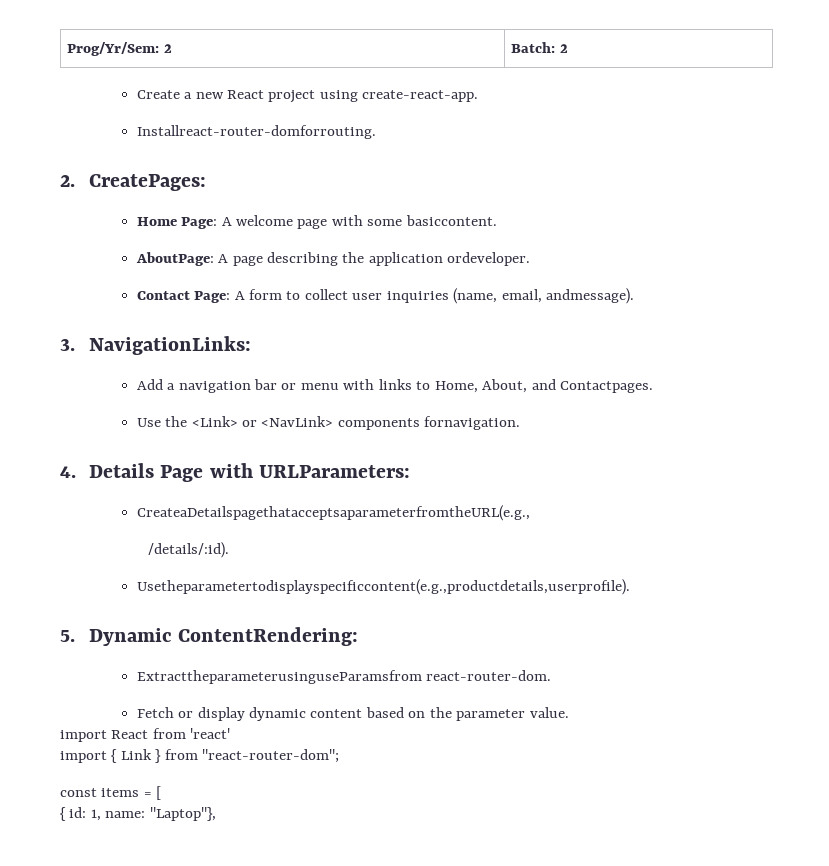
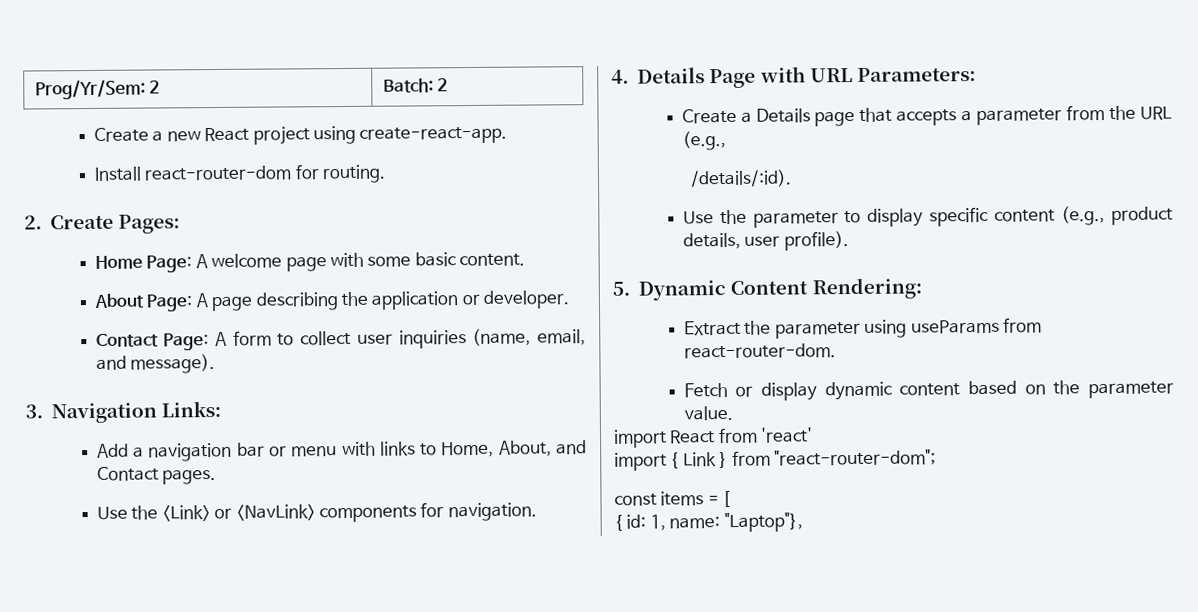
[136,125,376,139] Installreact-router-domforrouting. -> [93,164,387,184] Install react-router-dom for routing.
[89,174,207,191] CreatePages: -> [50,214,181,234] Create Pages:
[405,215,497,226] [135,252,214,266] basiccontent. // AboutPage: -> [414,252,526,267] [93,293,194,312] basic content. // About Page:
[447,252,531,266] ordeveloper. -> [461,290,571,309] or developer.
[546,288,635,304] andmessage). -> [95,354,216,374] and message).
[89,336,252,355] NavigationLinks: -> [51,400,222,424] Navigation Links:
[560,381,654,393] Contactpages. -> [96,466,217,485] Contact pages.
[424,416,521,430] fornavigation. -> [420,502,537,522] for navigation.
[258,465,410,478] [136,505,530,521] [147,542,229,558] [136,579,630,595] [60,627,359,646] [136,670,422,684] URLParameters: // CreateaDetailspagethatacceptsaparameterfromtheURL(e.g., // /details/:id). // Usetheparametertodisplayspecificcontent(e.g.,productdetails,userprofile). // 5. Dynamic ContentRendering: // ExtracttheparameterusinguseParamsfrom -> [809,67,976,83] [681,105,1172,127] [681,131,726,151] [689,169,792,188] [682,206,1173,228] [682,231,849,251] [612,277,922,301] [683,317,1042,339] URL Parameters: // Create a Details page that accepts a parameter from the URL (e.g., // /details/:id). // Use the parameter to display specific content (e.g., product details, user profile). // 5. Dynamic Content Rendering: // Extract the parameter using useParams from

